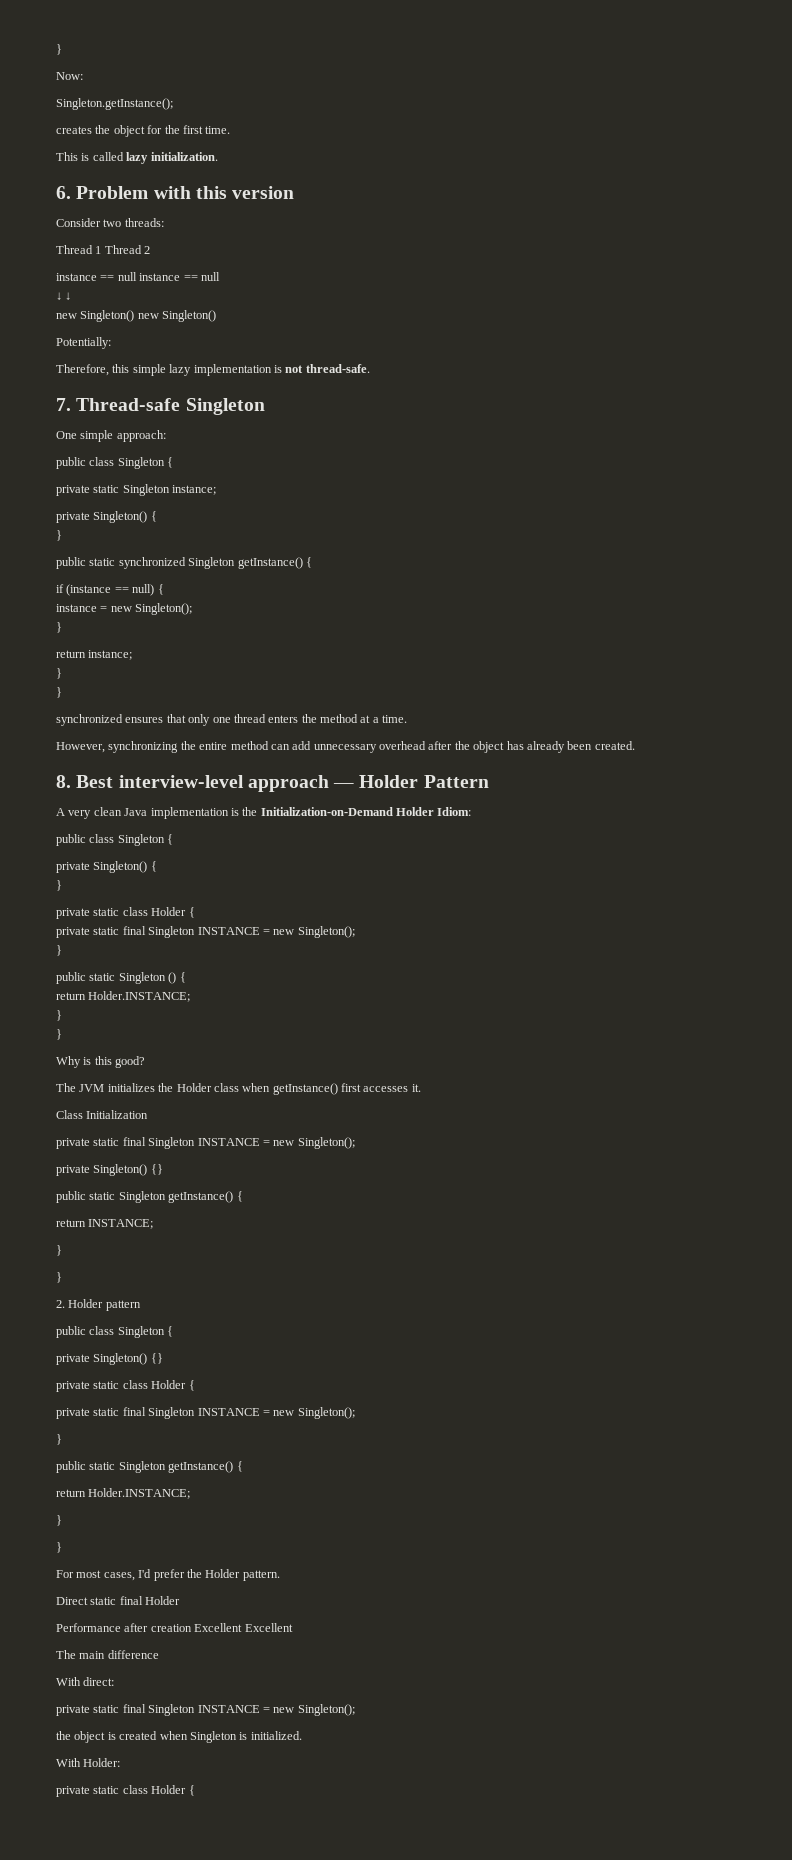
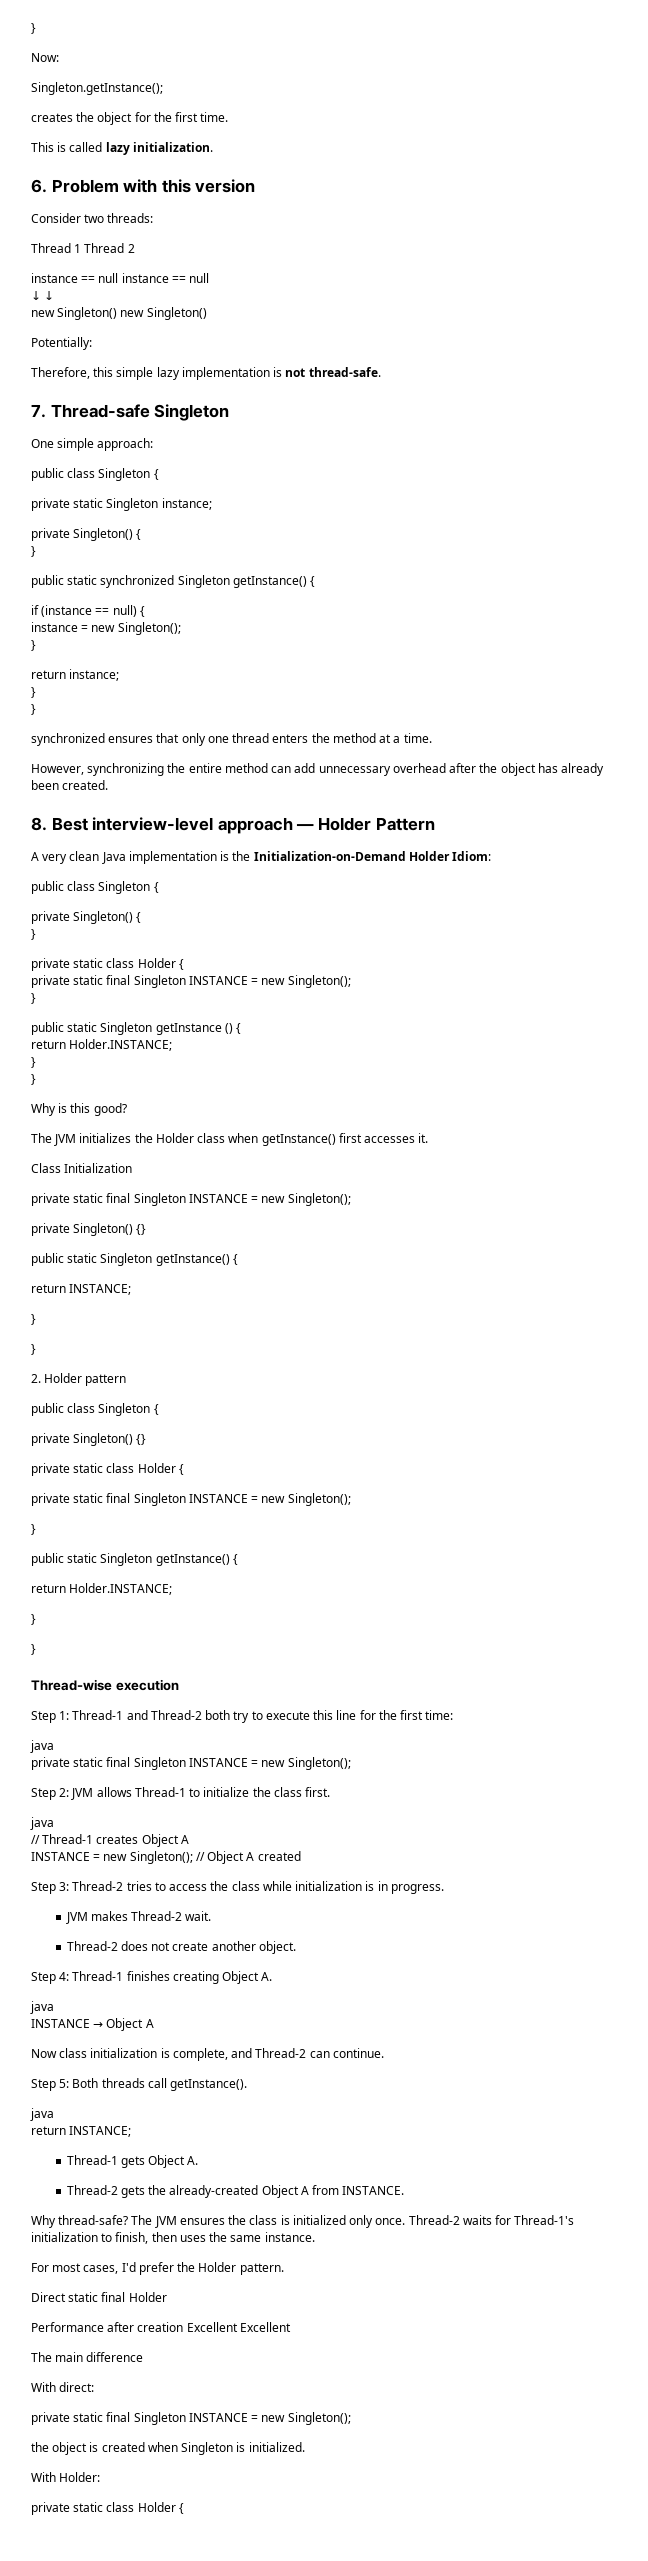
(166, 978) none -> [155,1023,222,1035] getInstance
(62, 1547) none -> [31,1679,179,1691] [31,1710,454,1723] [30,1740,54,1753] [31,1757,351,1770] [31,1787,331,1800] [30,1817,54,1830] [31,1834,189,1847] [31,1851,301,1864] [31,1881,444,1894] [65,1911,212,1924] [66,1941,296,1954] [31,1971,273,1984] [30,2001,54,2014] [31,2018,154,2031] [31,2048,384,2061] [31,2078,248,2091] [30,2108,54,2121] [31,2126,132,2137] [66,2155,199,2168] [66,2185,405,2198] [31,2215,575,2228] [31,2232,315,2244] // Thread-wise execution // Step 1: Thread-1 and Thread-2 both try to execute this line for the first time: // java // private static final Singleton INSTANCE = new Singleton(); // Step 2: JVM allows Thread-1 to initialize the class first. // java // // Thread-1 creates Object A // INSTANCE = new Singleton(); // Object A created // Step 3: Thread-2 tries to access the class while initialization is in progress. // JVM makes Thread-2 wait. // Thread-2 does not create another object. // Step 4: Thread-1 finishes creating Object A. // java // INSTANCE → Object A // Now class initialization is complete, and Thread-2 can continue. // Step 5: Both threads call getInstance(). // java // return INSTANCE; // Thread-1 gets Object A. // Thread-2 gets the already-created Object A from INSTANCE. // Why thread-safe? The JVM ensures the class is initialized only once. Thread-2 waits for Thread-1's initialization to finish, then uses the same instance.

